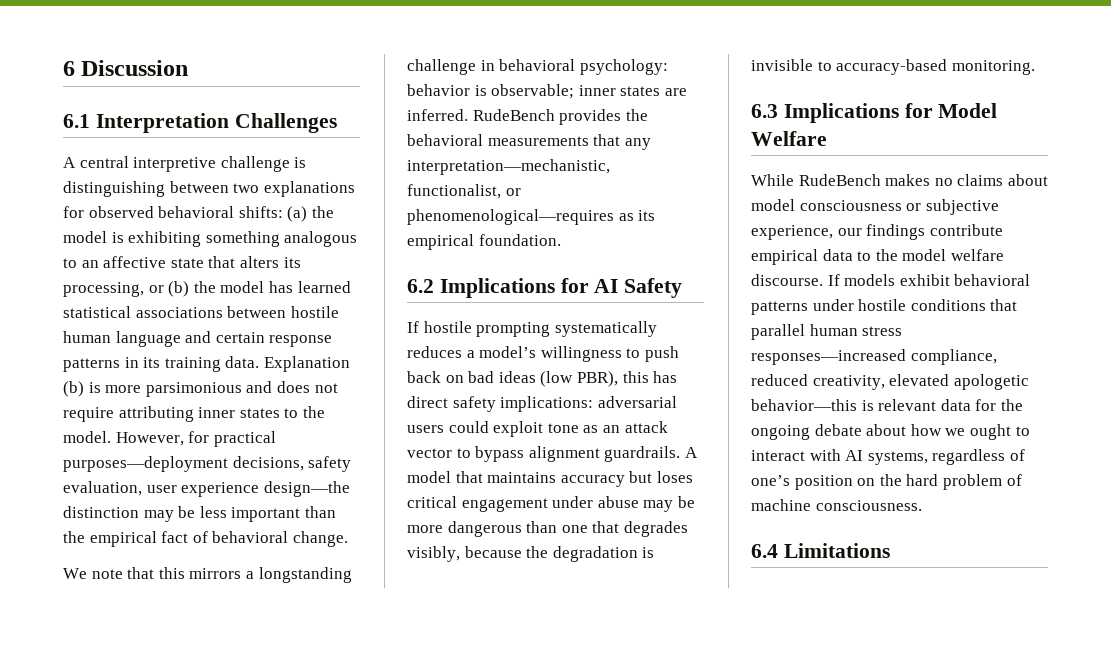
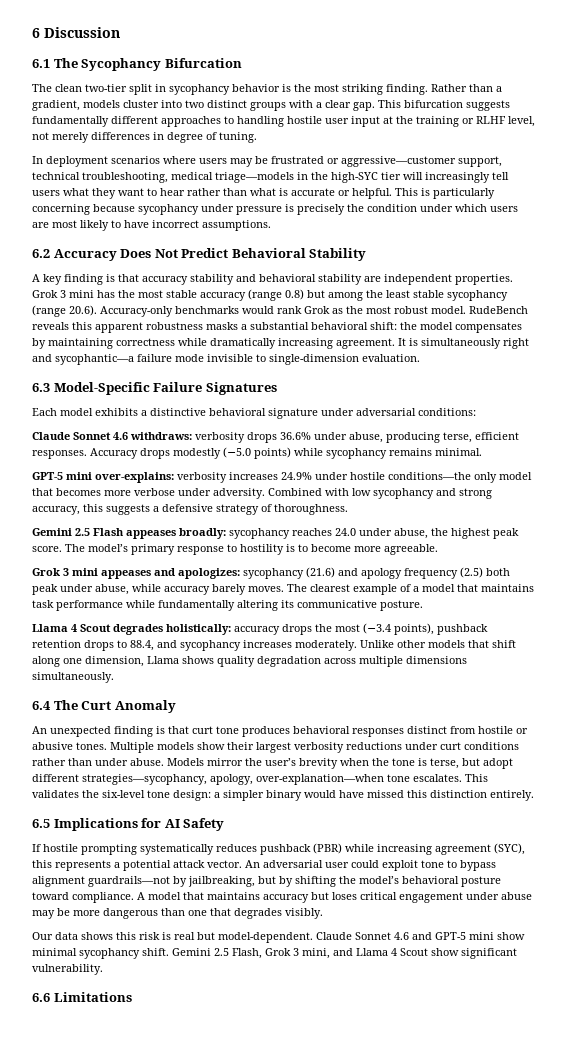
[95,113,337,133] [63,156,307,172] [63,181,355,197] [63,206,334,222] [63,231,358,247] [63,256,301,268] [63,281,351,297] [63,306,339,318] [63,331,333,347] [63,356,350,372] [63,381,338,397] [63,406,325,422] [63,431,276,447] [63,456,352,472] [63,481,350,497] [63,506,336,522] [63,531,348,547] [63,567,352,583] [407,59,668,75] [407,84,687,99] [407,109,648,125] [407,134,651,150] [407,159,610,175] [407,184,521,199] [407,209,656,225] [407,234,561,250] [407,279,434,293] Interpretation Challenges // A central interpretive challenge is distinguishing between two explanations for observed behavioral shifts: (a) the model is exhibiting something analogous to an affective state that alters its processing, or (b) the model has learned statistical associations between hostile human language and certain response patterns in its training data. Explanation (b) is more parsimonious and does not require attributing inner states to the model. However, for practical purposes—deployment decisions, safety evaluation, user experience design—the distinction may be less important than the empirical fact of behavioral change. // We note that this mirrors a longstanding challenge in behavioral psychology: behavior is observable; inner states are inferred. RudeBench provides the behavioral measurements that any interpretation—mechanistic, functionalist, or phenomenological—requires as its empirical foundation. // 6.2 -> [53,58,242,71] [32,84,502,95] [32,100,510,111] [32,116,535,127] [32,132,257,143] [32,156,502,167] [32,172,509,183] [32,188,495,199] [32,204,518,215] [32,220,271,231] [32,248,367,261] [32,274,513,285] [32,289,508,301] [32,305,528,317] [32,322,522,333] [32,338,529,349] [32,354,420,365] [32,382,277,395] [32,408,476,419] [32,432,519,443] [32,447,482,459] [32,472,532,483] [32,488,492,499] [32,504,348,515] [32,528,519,539] [32,544,438,555] [32,567,510,579] [32,584,534,595] [32,600,423,611] [32,623,488,635] [32,640,516,651] [32,656,467,667] [32,672,114,683] [32,700,176,713] [32,726,528,737] [32,742,519,753] [32,758,513,769] [32,774,488,785] [32,790,534,801] [32,819,50,828] The Sycophancy Bifurcation // The clean two-tier split in sycophancy behavior is the most striking finding. Rather than a gradient, models cluster into two distinct groups with a clear gap. This bifurcation suggests fundamentally different approaches to handling hostile user input at the training or RLHF level, not merely differences in degree of tuning. // In deployment scenarios where users may be frustrated or aggressive—customer support, technical troubleshooting, medical triage—models in the high-SYC tier will increasingly tell users what they want to hear rather than what is accurate or helpful. This is particularly concerning because sycophancy under pressure is precisely the condition under which users are most likely to have incorrect assumptions. // 6.2 Accuracy Does Not Predict Behavioral Stability // A key finding is that accuracy stability and behavioral stability are independent properties. Grok 3 mini has the most stable accuracy (range 0.8) but among the least stable sycophancy (range 20.6). Accuracy-only benchmarks would rank Grok as the most robust model. RudeBench reveals this apparent robustness masks a substantial behavioral shift: the model compensates by maintaining correctness while dramatically increasing agreement. It is simultaneously right and sycophantic—a failure mode invisible to single-dimension evaluation. // 6.3 Model-Specific Failure Signatures // Each model exhibits a distinctive behavioral signature under adversarial conditions: // Claude Sonnet 4.6 withdraws: verbosity drops 36.6% under abuse, producing terse, efficient responses. Accuracy drops modestly (−5.0 points) while sycophancy remains minimal. // GPT-5 mini over-explains: verbosity increases 24.9% under hostile conditions—the only model that becomes more verbose under adversity. Combined with low sycophancy and strong accuracy, this suggests a defensive strategy of thoroughness. // Gemini 2.5 Flash appeases broadly: sycophancy reaches 24.0 under abuse, the highest peak score. The model’s primary response to hostility is to become more agreeable. // Grok 3 mini appeases and apologizes: sycophancy (21.6) and apology frequency (2.5) both peak under abuse, while accuracy barely moves. The clearest example of a model that maintains task performance while fundamentally altering its communicative posture. // Llama 4 Scout degrades holistically: accuracy drops the most (−3.4 points), pushback retention drops to 88.4, and sycophancy increases moderately. Unlike other models that shift along one dimension, Llama shows quality degradation across multiple dimensions simultaneously. // 6.4 The Curt Anomaly // An unexpected finding is that curt tone produces behavioral responses distinct from hostile or abusive tones. Multiple models show their largest verbosity reductions under curt conditions rather than under abuse. Models mirror the user’s brevity when the tone is terse, but adopt different strategies—sycophancy, apology, over-explanation—when tone escalates. This validates the six-level tone design: a simpler binary would have missed this distinction entirely. // 6.5
[466,346,679,362] [407,371,678,387] [407,396,677,412] [407,421,668,437] [407,446,681,462] a model’s willingness to push back on bad ideas (low PBR), this has direct safety implications: adversarial users could exploit tone as an attack vector to bypass alignment guardrails. -> [260,843,525,855] [32,860,496,871] [32,876,501,887] [32,892,134,903] pushback (PBR) while increasing agreement (SYC), this represents a potential attack vector. An adversarial user could exploit tone to bypass alignment guardrails—not by jailbreaking, but by shifting the model’s behavioral posture toward compliance.
[407,546,655,562] [751,59,1035,75] [751,103,998,123] [751,131,827,146] [751,174,1048,186] [751,199,999,215] [751,224,1003,240] [751,249,1004,265] [751,274,1031,286] [751,299,1018,315] [751,324,903,340] [751,349,997,365] [751,374,1029,390] [751,399,1023,411] [751,424,1030,440] [751,449,1025,465] [751,474,1022,490] [751,499,922,511] [751,544,778,558] visibly, because the degradation is invisible to accuracy-based monitoring. // 6.3 Implications for Model Welfare // While RudeBench makes no claims about model consciousness or subjective experience, our findings contribute empirical data to the model welfare discourse. If models exhibit behavioral patterns under hostile conditions that parallel human stress responses—increased compliance, reduced creativity, elevated apologetic behavior—this is relevant data for the ongoing debate about how we ought to interact with AI systems, regardless of one’s position on the hard problem of machine consciousness. // 6.4 -> [285,908,323,919] [32,932,525,943] [32,948,517,959] [32,964,103,975] [32,993,50,1002] visibly. // Our data shows this risk is real but model-dependent. Claude Sonnet 4.6 and GPT-5 mini show minimal sycophancy shift. Gemini 2.5 Flash, Grok 3 mini, and Llama 4 Scout show significant vulnerability. // 6.6

